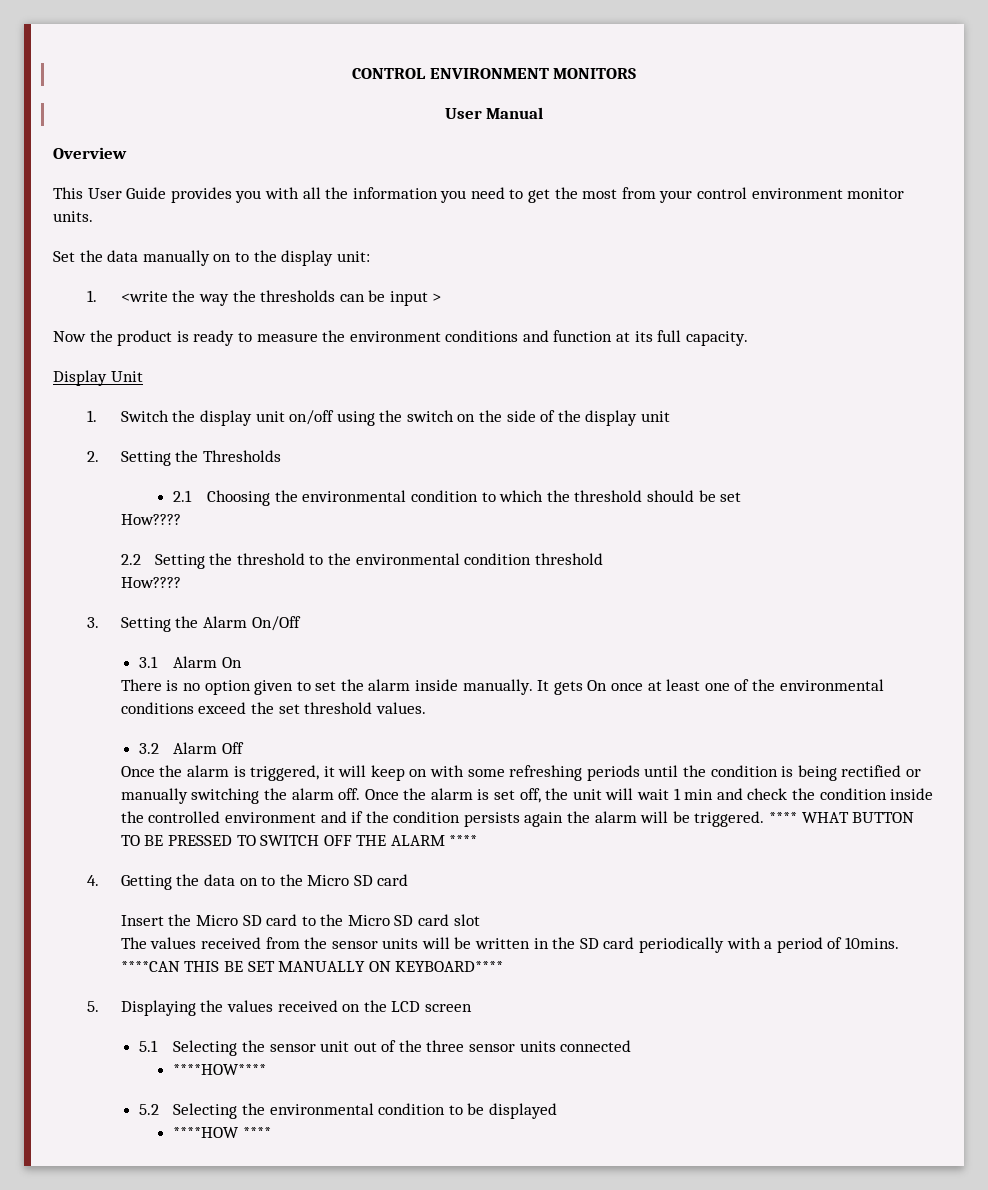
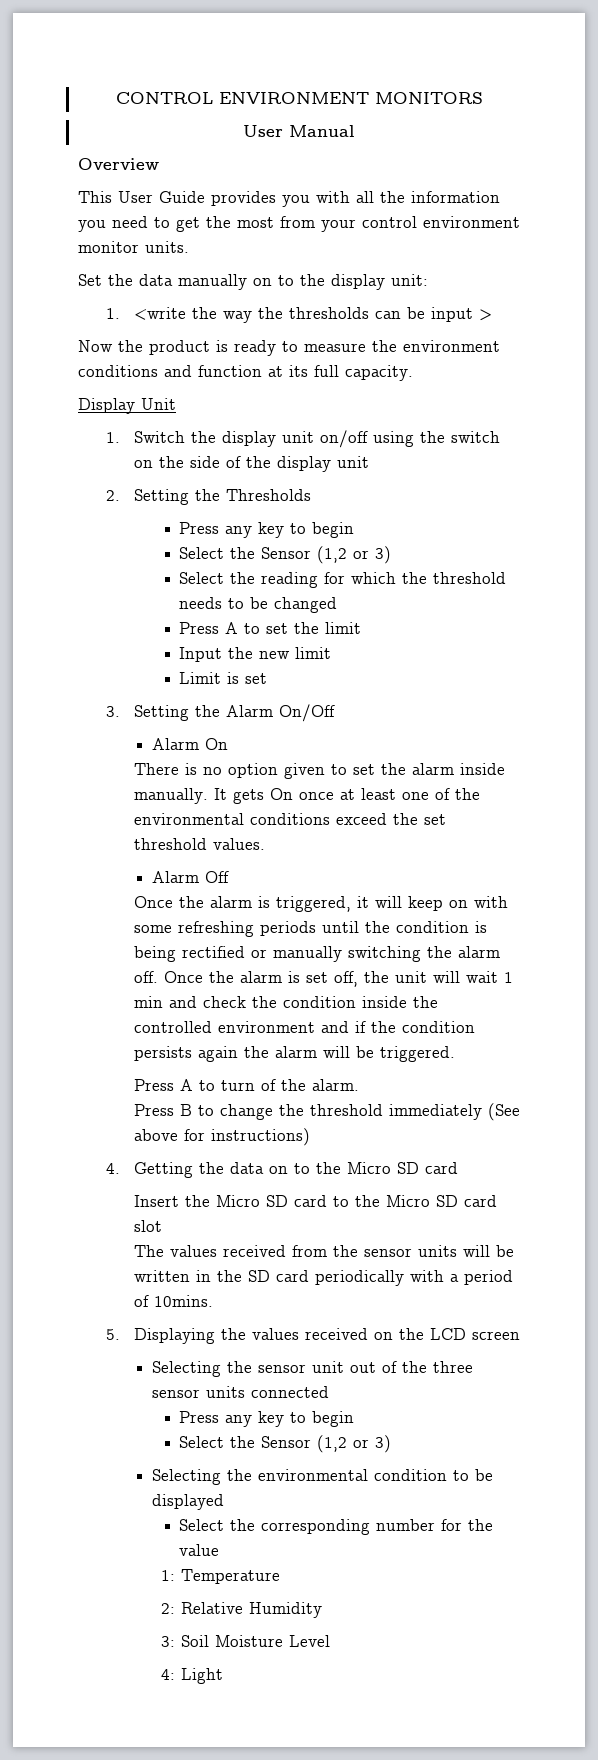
[173,490,742,506] [120,514,181,525] [120,553,603,569] [120,577,181,588] 2.1 Choosing the environmental condition to which the threshold should be set // How???? // 2.2 Setting the threshold to the environmental condition threshold // How???? -> [179,522,355,538] [179,546,392,564] [179,572,507,588] [179,597,338,613] [179,622,362,634] [179,647,332,662] [179,672,268,684] Press any key to begin // Select the Sensor (1,2 or 3) // Select the reading for which the threshold needs to be changed // Press A to set the limit // Input the new limit // Limit is set
[139,656,159,668] 3.1 -> (335, 713) none
[139,743,160,754] 3.2 -> (265, 844) none
[769,812,915,823] [120,835,478,846] **** WHAT BUTTON TO BE PRESSED TO SWITCH OFF THE ALARM **** -> [133,1079,359,1091] [133,1103,520,1121] [133,1128,310,1146] // Press A to turn of the alarm. // Press B to change the threshold immediately (See above for instructions)
[120,961,504,972] ****CAN THIS BE SET MANUALLY ON KEYBOARD**** -> (213, 1301) none
[139,1040,159,1052] 5.1 -> (520, 1335) none
[173,1064,267,1075] [139,1104,160,1115] ****HOW**** // 5.2 -> [179,1411,355,1427] [179,1435,392,1453] Press any key to begin // Select the Sensor (1,2 or 3) //
[173,1127,271,1138] ****HOW **** -> [179,1519,494,1535] [179,1544,220,1556] [161,1569,281,1584] [161,1602,323,1618] [161,1635,331,1647] [161,1668,224,1684] Select the corresponding number for the value // 1: Temperature // 2: Relative Humidity // 3: Soil Moisture Level // 4: Light

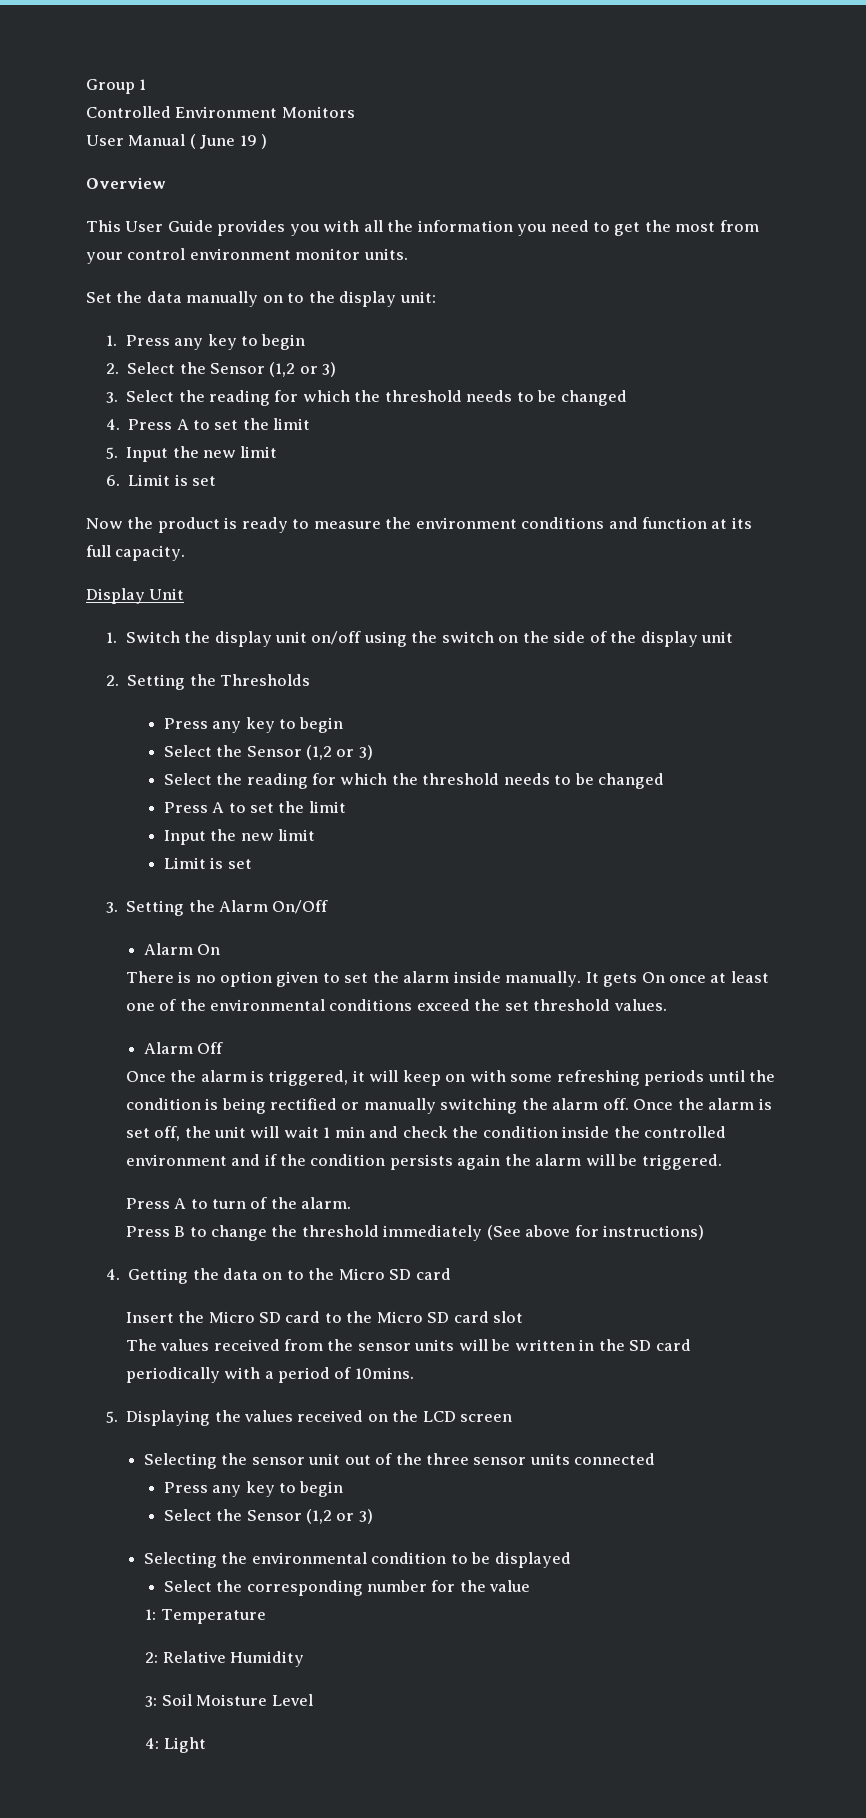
[115,92,483,104] [243,125,355,137] CONTROL ENVIRONMENT MONITORS // User Manual -> [86,79,147,94] [86,106,355,118] [86,134,268,149] Group 1 // Controlled Environment Monitors // User Manual ( June 19 )
[133,307,492,323] <write the way the thresholds can be input > -> [125,334,306,350] [105,362,337,377] [105,390,627,406] [105,418,311,430] [105,446,278,462] [105,474,216,486] Press any key to begin // 2. Select the Sensor (1,2 or 3) // 3. Select the reading for which the threshold needs to be changed // 4. Press A to set the limit // 5. Input the new limit // 6. Limit is set

